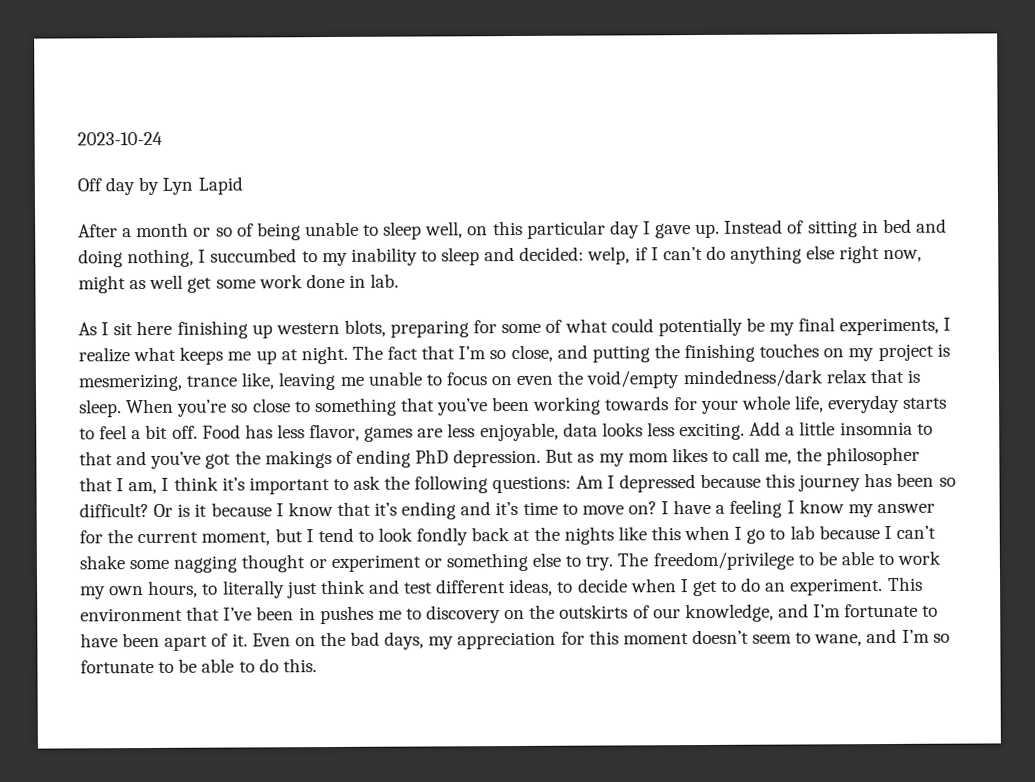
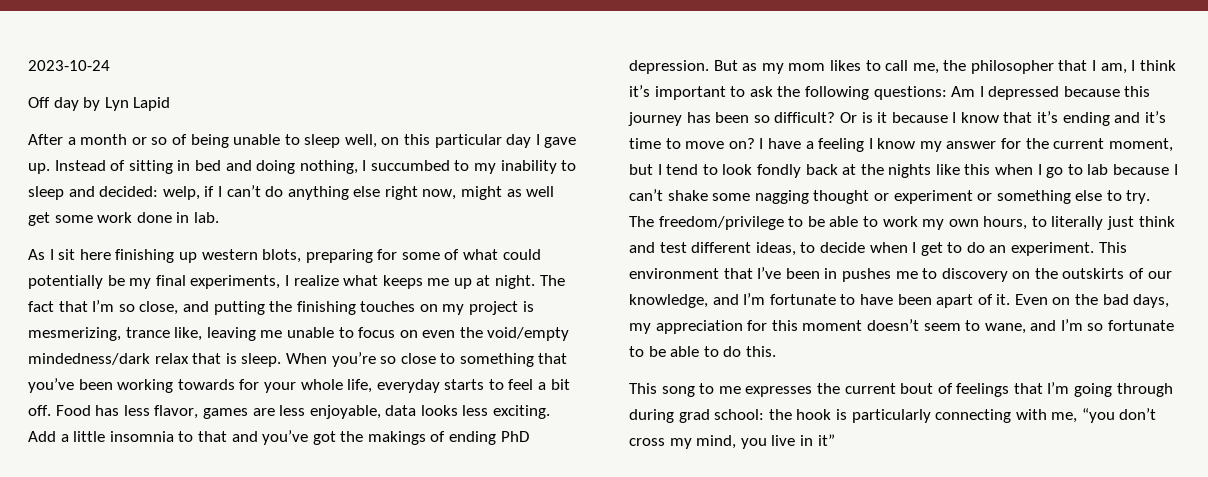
(317, 665) none -> [629,382,1173,397] [629,408,1157,423] [629,434,835,449] // This song to me expresses the current bout of feelings that I’m going through during grad school: the hook is particularly connecting with me, “you don’t cross my mind, you live in it”

